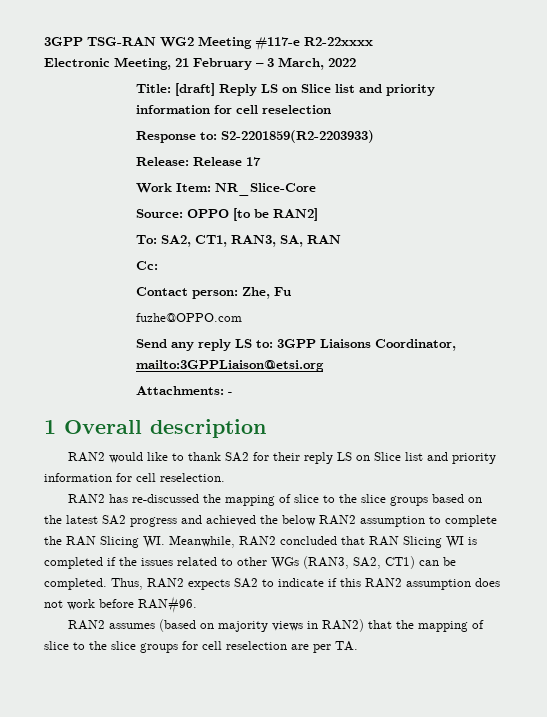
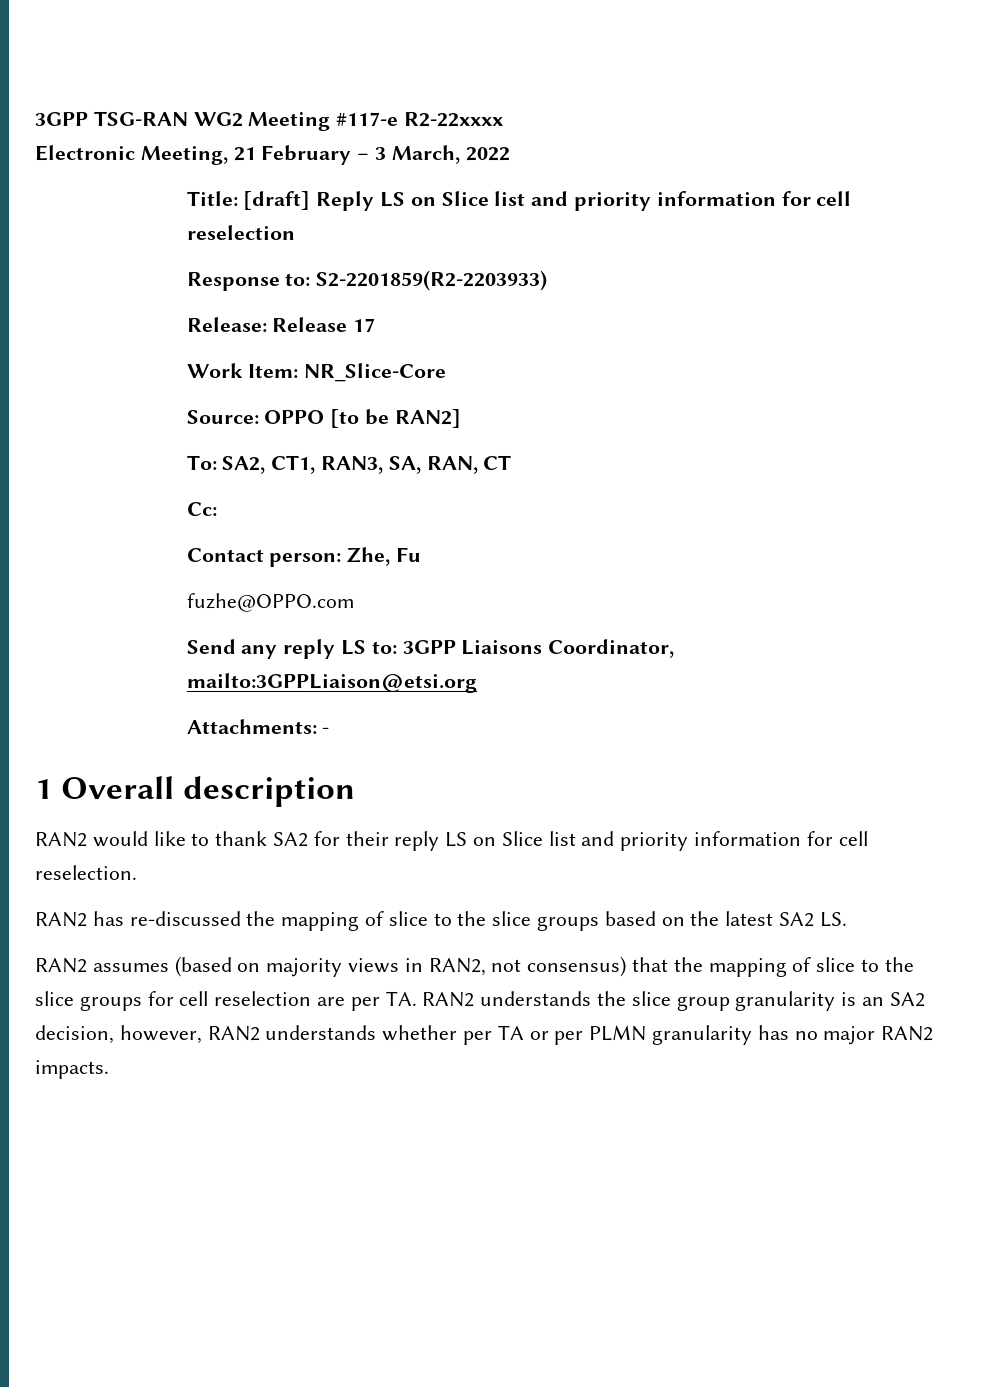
[307,235,342,244] RAN -> [426,455,512,474] RAN, CT
[130,515,497,527] [44,535,477,548] [44,556,456,569] [44,578,500,590] [44,596,197,613] progress and achieved the below RAN2 assumption to complete the RAN Slicing WI. Meanwhile, RAN2 concluded that RAN Slicing WI is completed if the issues related to other WGs (RAN3, SA2, CT1) can be completed. Thus, RAN2 expects SA2 to indicate if this RAN2 assumption does not work before RAN#96. -> [819,912,847,927] LS.
[321,619,364,632] RAN2) -> [428,956,627,977] RAN2, not consensus)
(358, 646) none -> [422,991,925,1011] [35,1025,934,1045] [35,1060,109,1079] RAN2 understands the slice group granularity is an SA2 decision, however, RAN2 understands whether per TA or per PLMN granularity has no major RAN2 impacts.

